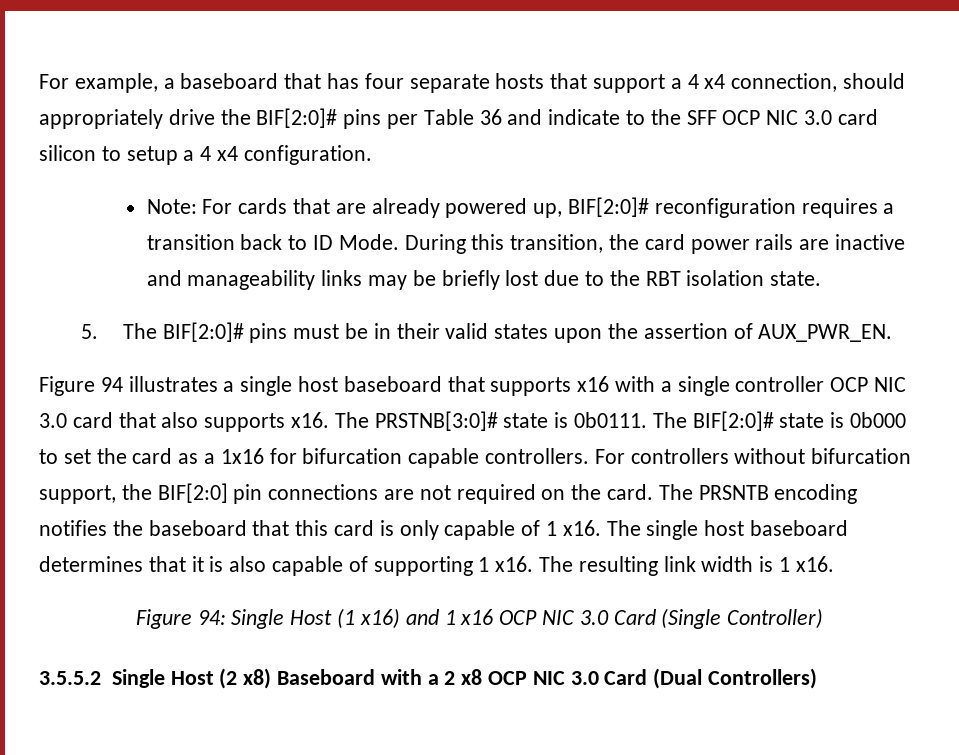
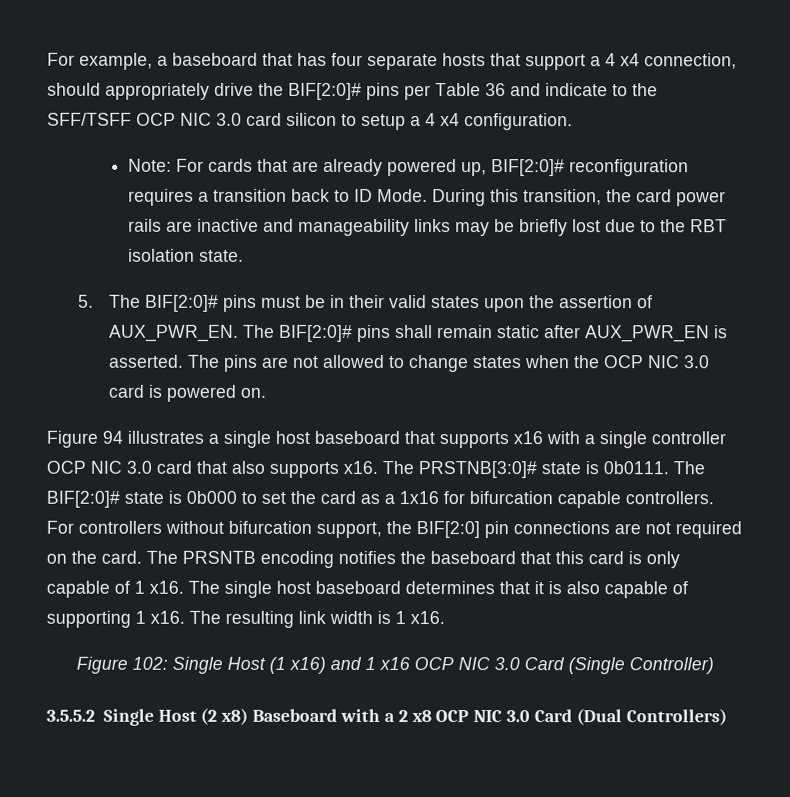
[686,110,717,125] SFF -> [47,112,132,126] SFF/TSFF
(893, 333) none -> [242,324,728,343] [108,354,710,373] [108,384,267,402] The BIF[2:0]# pins shall remain static after AUX_PWR_EN is asserted. The pins are not allowed to change states when the OCP NIC 3.0 card is powered on.
[197,610,226,625] 94: -> [131,656,168,670] 102:

